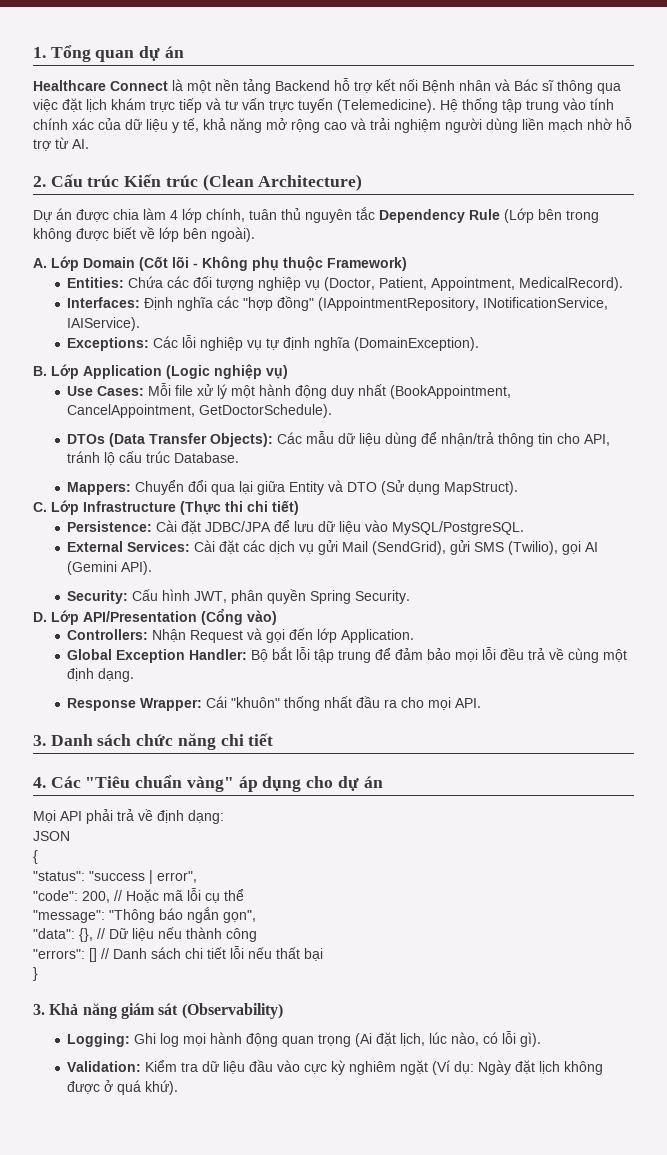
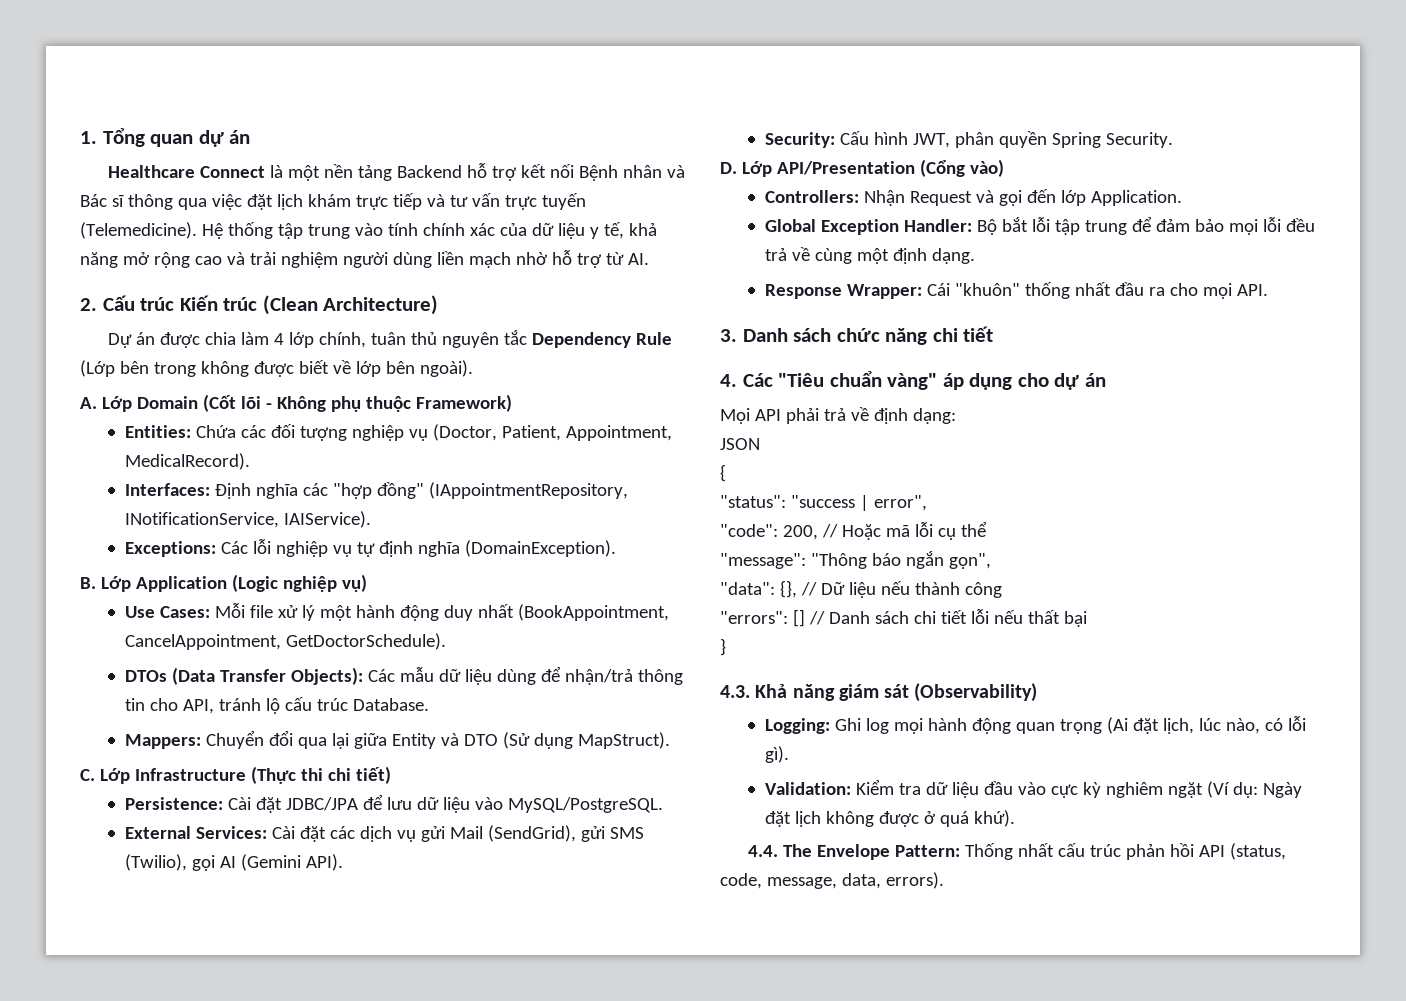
[33,1004,45,1015] 3. -> [720,685,750,698] 4.3.
(179, 1087) none -> [748,843,1286,860] [720,872,944,889] // 4.4. The Envelope Pattern: Thống nhất cấu trúc phản hồi API (status, code, message, data, errors).

